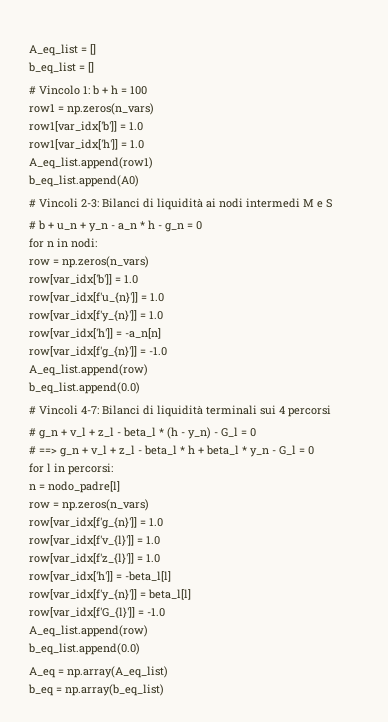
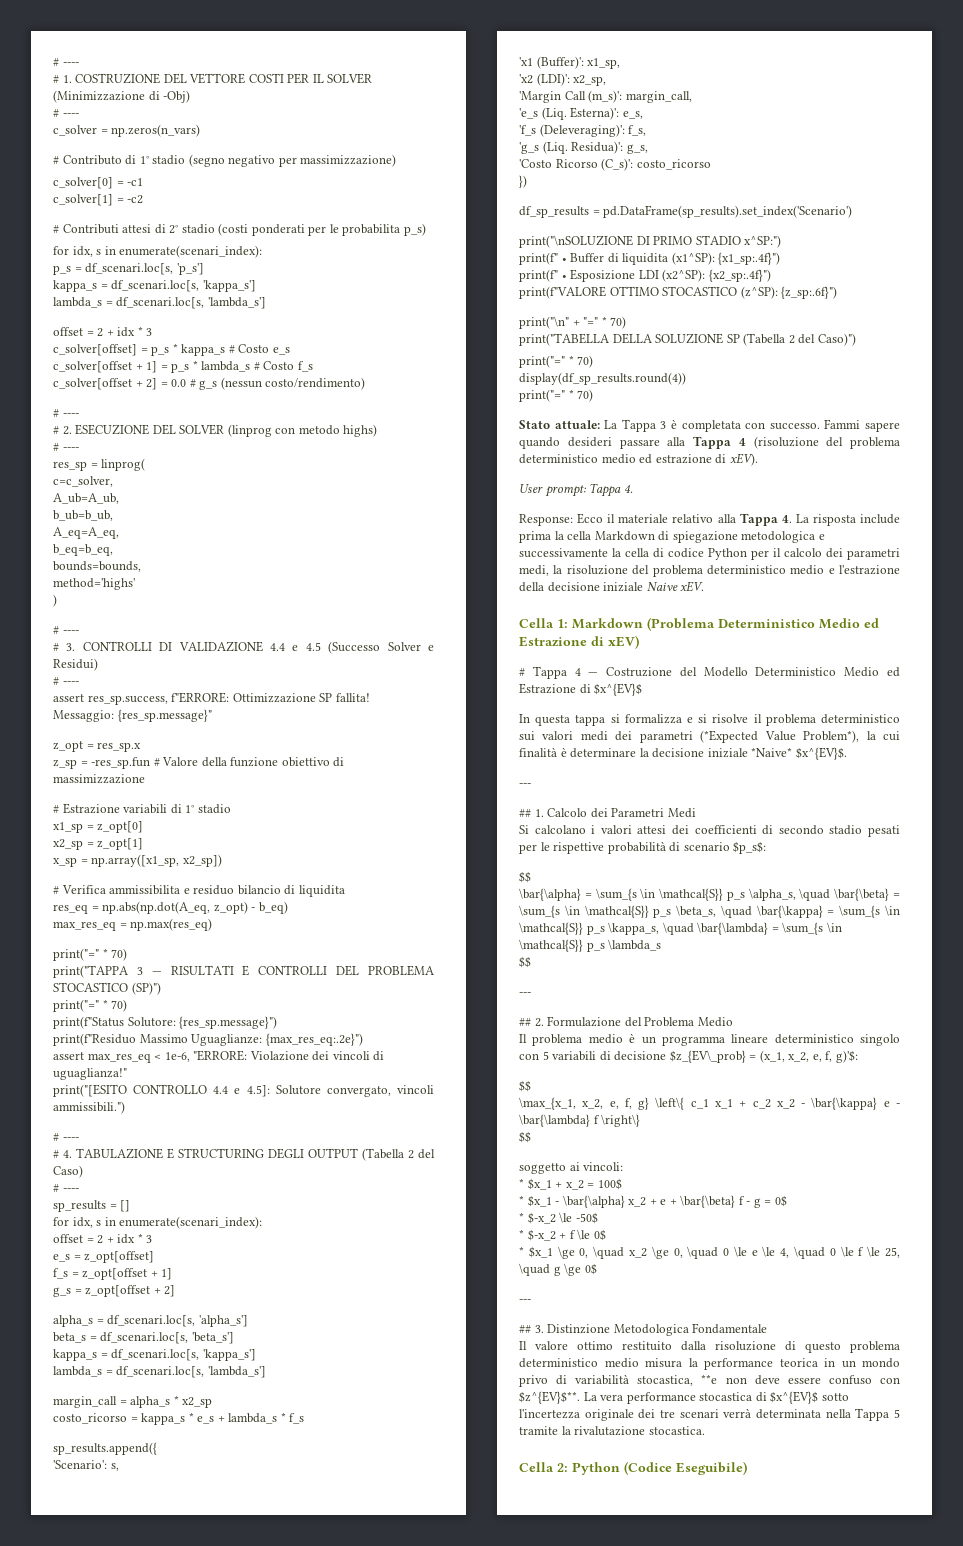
[29,44,96,56] [28,62,94,74] [29,85,147,95] [29,103,154,115] [29,121,143,132] [29,139,144,150] [29,157,153,169] [28,175,139,187] [29,198,332,210] [29,220,202,232] [29,238,97,248] [29,256,149,268] [29,274,138,285] [29,292,164,303] [29,310,163,322] [29,328,161,339] [29,346,167,358] [29,364,148,376] [28,382,140,394] [29,405,331,417] [29,427,256,439] [29,445,314,457] [29,463,113,475] [29,481,120,493] [29,499,149,511] [29,517,163,529] [29,535,160,546] [29,553,160,564] [29,571,171,582] [29,589,191,601] [29,607,165,618] [29,625,148,637] [28,643,140,655] [29,666,168,678] [28,684,164,696] A_eq_list = [] // b_eq_list = [] // # Vincolo 1: b + h = 100 // row1 = np.zeros(n_vars) // row1[var_idx['b']] = 1.0 // row1[var_idx['h']] = 1.0 // A_eq_list.append(row1) // b_eq_list.append(A0) // # Vincoli 2-3: Bilanci di liquidità ai nodi intermedi M e S // # b + u_n + y_n - a_n * h - g_n = 0 // for n in nodi: // row = np.zeros(n_vars) // row[var_idx['b']] = 1.0 // row[var_idx[f'u_{n}']] = 1.0 // row[var_idx[f'y_{n}']] = 1.0 // row[var_idx['h']] = -a_n[n] // row[var_idx[f'g_{n}']] = -1.0 // A_eq_list.append(row) // b_eq_list.append(0.0) // # Vincoli 4-7: Bilanci di liquidità terminali sui 4 percorsi // # g_n + v_l + z_l - beta_l * (h - y_n) - G_l = 0 // # ==> g_n + v_l + z_l - beta_l * h + beta_l * y_n - G_l = 0 // for l in percorsi: // n = nodo_padre[l] // row = np.zeros(n_vars) // row[var_idx[f'g_{n}']] = 1.0 // row[var_idx[f'v_{l}']] = 1.0 // row[var_idx[f'z_{l}']] = 1.0 // row[var_idx['h']] = -beta_l[l] // row[var_idx[f'y_{n}']] = beta_l[l] // row[var_idx[f'G_{l}']] = -1.0 // A_eq_list.append(row) // b_eq_list.append(0.0) // A_eq = np.array(A_eq_list) // b_eq = np.array(b_eq_list) -> [53,57,79,67] [53,73,373,84] [53,90,191,103] [53,108,79,118] [53,124,201,137] [53,154,397,167] [53,177,144,189] [53,194,144,206] [53,223,426,236] [53,245,263,258] [53,263,204,275] [53,280,256,292] [53,297,266,309] [53,326,153,337] [53,343,290,356] [53,360,313,373] [53,377,366,390] [53,408,79,418] [53,424,378,437] [53,442,79,452] [53,458,146,471] [53,476,113,487] [53,493,119,504] [53,510,113,521] [53,527,119,539] [53,544,113,556] [53,561,141,572] [53,578,135,590] [53,594,57,607] [53,625,79,635] [53,641,434,654] [53,658,98,671] [53,676,79,686] [53,692,370,705] [53,709,212,722] [53,741,142,752] [53,757,345,769] [53,774,145,784] [53,803,231,814] [53,821,144,833] [53,838,144,850] [53,854,222,867] [53,885,345,897] [53,901,288,914] [53,918,213,931] [53,948,128,961] [53,965,434,978] [53,982,161,995] [53,999,128,1012] [53,1016,278,1029] [53,1033,363,1046] [53,1050,385,1063] [53,1068,127,1080] [53,1084,434,1097] [53,1101,125,1114] [53,1132,79,1142] [53,1148,435,1161] [53,1165,83,1178] [53,1183,79,1193] [53,1200,131,1212] [53,1216,263,1229] [53,1233,153,1244] [53,1251,155,1263] [53,1268,173,1280] [53,1285,176,1297] [53,1315,248,1327] [53,1332,234,1344] [53,1349,256,1361] [53,1366,266,1378] [53,1395,213,1408] [53,1412,305,1425] [53,1442,157,1455] [53,1460,119,1471] [519,56,621,69] [519,73,607,86] [519,90,692,103] [519,107,643,120] [519,124,647,137] [519,141,648,154] [519,158,711,171] [519,175,527,188] [519,205,853,218] [519,235,782,248] [519,252,781,265] [519,269,771,282] [519,286,838,299] [519,316,627,329] [519,333,856,346] [519,355,594,368] [519,372,686,385] [519,389,594,402] [519,419,900,432] [519,436,900,449] [519,453,758,466] [519,483,633,497] [519,513,900,526] [519,531,825,543] [519,548,900,560] [519,565,900,577] [519,581,705,592] [519,617,879,631] [519,635,639,649] [519,666,900,679] [519,683,643,696] [519,714,900,726] [519,730,900,743] [519,747,847,760] [519,783,531,787] [519,808,696,818] [519,825,900,837] [519,841,767,854] [519,871,531,883] [519,888,900,901] [519,905,900,918] [519,922,842,935] [519,939,662,952] [519,956,531,968] [519,992,531,996] [519,1016,733,1027] [519,1033,900,1046] [519,1050,858,1063] [519,1080,531,1092] [519,1097,900,1110] [519,1114,641,1127] [519,1131,531,1143] [519,1162,624,1174] [519,1178,622,1190] [519,1195,787,1208] [519,1212,598,1224] [519,1229,606,1241] [519,1246,900,1259] [519,1263,597,1276] [519,1299,531,1303] [519,1323,768,1336] [519,1341,900,1353] [519,1358,900,1370] [519,1374,900,1387] [519,1391,849,1404] [519,1408,900,1421] [519,1426,705,1436] [519,1461,747,1475] # ---- // # 1. COSTRUZIONE DEL VETTORE COSTI PER IL SOLVER (Minimizzazione di -Obj) // # ---- // c_solver = np.zeros(n_vars) // # Contributo di 1° stadio (segno negativo per massimizzazione) // c_solver[0] = -c1 // c_solver[1] = -c2 // # Contributi attesi di 2° stadio (costi ponderati per le probabilita p_s) // for idx, s in enumerate(scenari_index): // p_s = df_scenari.loc[s, 'p_s'] // kappa_s = df_scenari.loc[s, 'kappa_s'] // lambda_s = df_scenari.loc[s, 'lambda_s'] // offset = 2 + idx * 3 // c_solver[offset] = p_s * kappa_s # Costo e_s // c_solver[offset + 1] = p_s * lambda_s # Costo f_s // c_solver[offset + 2] = 0.0 # g_s (nessun costo/rendimento) // # ---- // # 2. ESECUZIONE DEL SOLVER (linprog con metodo highs) // # ---- // res_sp = linprog( // c=c_solver, // A_ub=A_ub, // b_ub=b_ub, // A_eq=A_eq, // b_eq=b_eq, // bounds=bounds, // method='highs' // ) // # ---- // # 3. CONTROLLI DI VALIDAZIONE 4.4 e 4.5 (Successo Solver e Residui) // # ---- // assert res_sp.success, f"ERRORE: Ottimizzazione SP fallita! Messaggio: {res_sp.message}" // z_opt = res_sp.x // z_sp = -res_sp.fun # Valore della funzione obiettivo di massimizzazione // # Estrazione variabili di 1° stadio // x1_sp = z_opt[0] // x2_sp = z_opt[1] // x_sp = np.array([x1_sp, x2_sp]) // # Verifica ammissibilita e residuo bilancio di liquidita // res_eq = np.abs(np.dot(A_eq, z_opt) - b_eq) // max_res_eq = np.max(res_eq) // print("=" * 70) // print("TAPPA 3 — RISULTATI E CONTROLLI DEL PROBLEMA STOCASTICO (SP)") // print("=" * 70) // print(f"Status Solutore: {res_sp.message}") // print(f"Residuo Massimo Uguaglianze: {max_res_eq:.2e}") // assert max_res_eq < 1e-6, "ERRORE: Violazione dei vincoli di uguaglianza!" // print("[ESITO CONTROLLO 4.4 e 4.5]: Solutore convergato, vincoli ammissibili.") // # ---- // # 4. TABULAZIONE E STRUCTURING DEGLI OUTPUT (Tabella 2 del Caso) // # ---- // sp_results = [] // for idx, s in enumerate(scenari_index): // offset = 2 + idx * 3 // e_s = z_opt[offset] // f_s = z_opt[offset + 1] // g_s = z_opt[offset + 2] // alpha_s = df_scenari.loc[s, 'alpha_s'] // beta_s = df_scenari.loc[s, 'beta_s'] // kappa_s = df_scenari.loc[s, 'kappa_s'] // lambda_s = df_scenari.loc[s, 'lambda_s'] // margin_call = alpha_s * x2_sp // costo_ricorso = kappa_s * e_s + lambda_s * f_s // sp_results.append({ // 'Scenario': s, // 'x1 (Buffer)': x1_sp, // 'x2 (LDI)': x2_sp, // 'Margin Call (m_s)': margin_call, // 'e_s (Liq. Esterna)': e_s, // 'f_s (Deleveraging)': f_s, // 'g_s (Liq. Residua)': g_s, // 'Costo Ricorso (C_s)': costo_ricorso // }) // df_sp_results = pd.DataFrame(sp_results).set_index('Scenario') // print("\nSOLUZIONE DI PRIMO STADIO x^SP:") // print(f" • Buffer di liquidita (x1^SP): {x1_sp:.4f}") // print(f" • Esposizione LDI (x2^SP): {x2_sp:.4f}") // print(f"VALORE OTTIMO STOCASTICO (z^SP): {z_sp:.6f}") // print("\n" + "=" * 70) // print("TABELLA DELLA SOLUZIONE SP (Tabella 2 del Caso)") // print("=" * 70) // display(df_sp_results.round(4)) // print("=" * 70) // Stato attuale: La Tappa 3 è completata con successo. Fammi sapere quando desideri passare alla Tappa 4 (risoluzione del problema deterministico medio ed estrazione di xEV). // User prompt: Tappa 4. // Response: Ecco il materiale relativo alla Tappa 4. La risposta include prima la cella Markdown di spiegazione metodologica e successivamente la cella di codice Python per il calcolo dei parametri medi, la risoluzione del problema deterministico medio e l'estrazione della decisione iniziale Naive xEV. // Cella 1: Markdown (Problema Deterministico Medio ed Estrazione di xEV) // # Tappa 4 — Costruzione del Modello Deterministico Medio ed Estrazione di $x^{EV}$ // In questa tappa si formalizza e si risolve il problema deterministico sui valori medi dei parametri (*Expected Value Problem*), la cui finalità è determinare la decisione iniziale *Naive* $x^{EV}$. // --- // ## 1. Calcolo dei Parametri Medi // Si calcolano i valori attesi dei coefficienti di secondo stadio pesati per le rispettive probabilità di scenario $p_s$: // $$ // \bar{\alpha} = \sum_{s \in \mathcal{S}} p_s \alpha_s, \quad \bar{\beta} = \sum_{s \in \mathcal{S}} p_s \beta_s, \quad \bar{\kappa} = \sum_{s \in \mathcal{S}} p_s \kappa_s, \quad \bar{\lambda} = \sum_{s \in \mathcal{S}} p_s \lambda_s // $$ // --- // ## 2. Formulazione del Problema Medio // Il problema medio è un programma lineare deterministico singolo con 5 variabili di decisione $z_{EV\_prob} = (x_1, x_2, e, f, g)'$: // $$ // \max_{x_1, x_2, e, f, g} \left\{ c_1 x_1 + c_2 x_2 - \bar{\kappa} e - \bar{\lambda} f \right\} // $$ // soggetto ai vincoli: // * $x_1 + x_2 = 100$ // * $x_1 - \bar{\alpha} x_2 + e + \bar{\beta} f - g = 0$ // * $-x_2 \le -50$ // * $-x_2 + f \le 0$ // * $x_1 \ge 0, \quad x_2 \ge 0, \quad 0 \le e \le 4, \quad 0 \le f \le 25, \quad g \ge 0$ // --- // ## 3. Distinzione Metodologica Fondamentale // Il valore ottimo restituito dalla risoluzione di questo problema deterministico medio misura la performance teorica in un mondo privo di variabilità stocastica, **e non deve essere confuso con $z^{EV}$**. La vera performance stocastica di $x^{EV}$ sotto l'incertezza originale dei tre scenari verrà determinata nella Tappa 5 tramite la rivalutazione stocastica. // Cella 2: Python (Codice Eseguibile)

